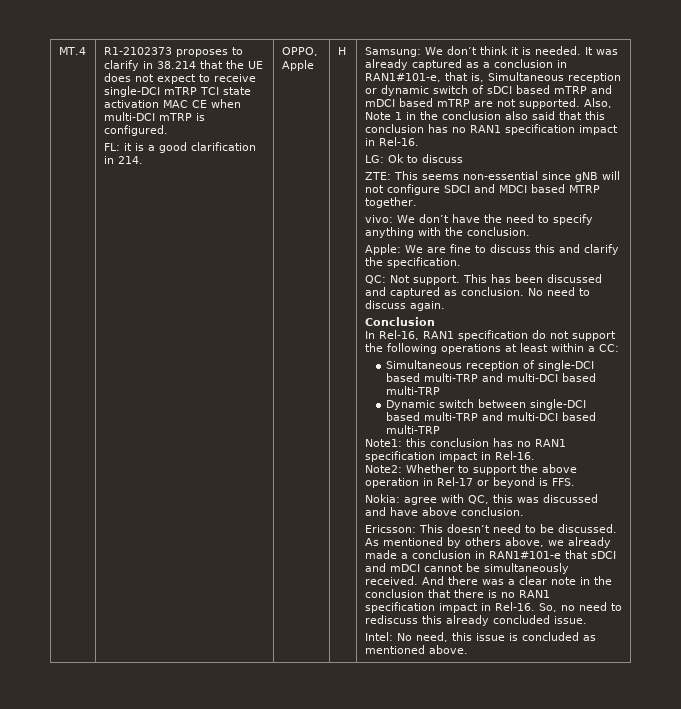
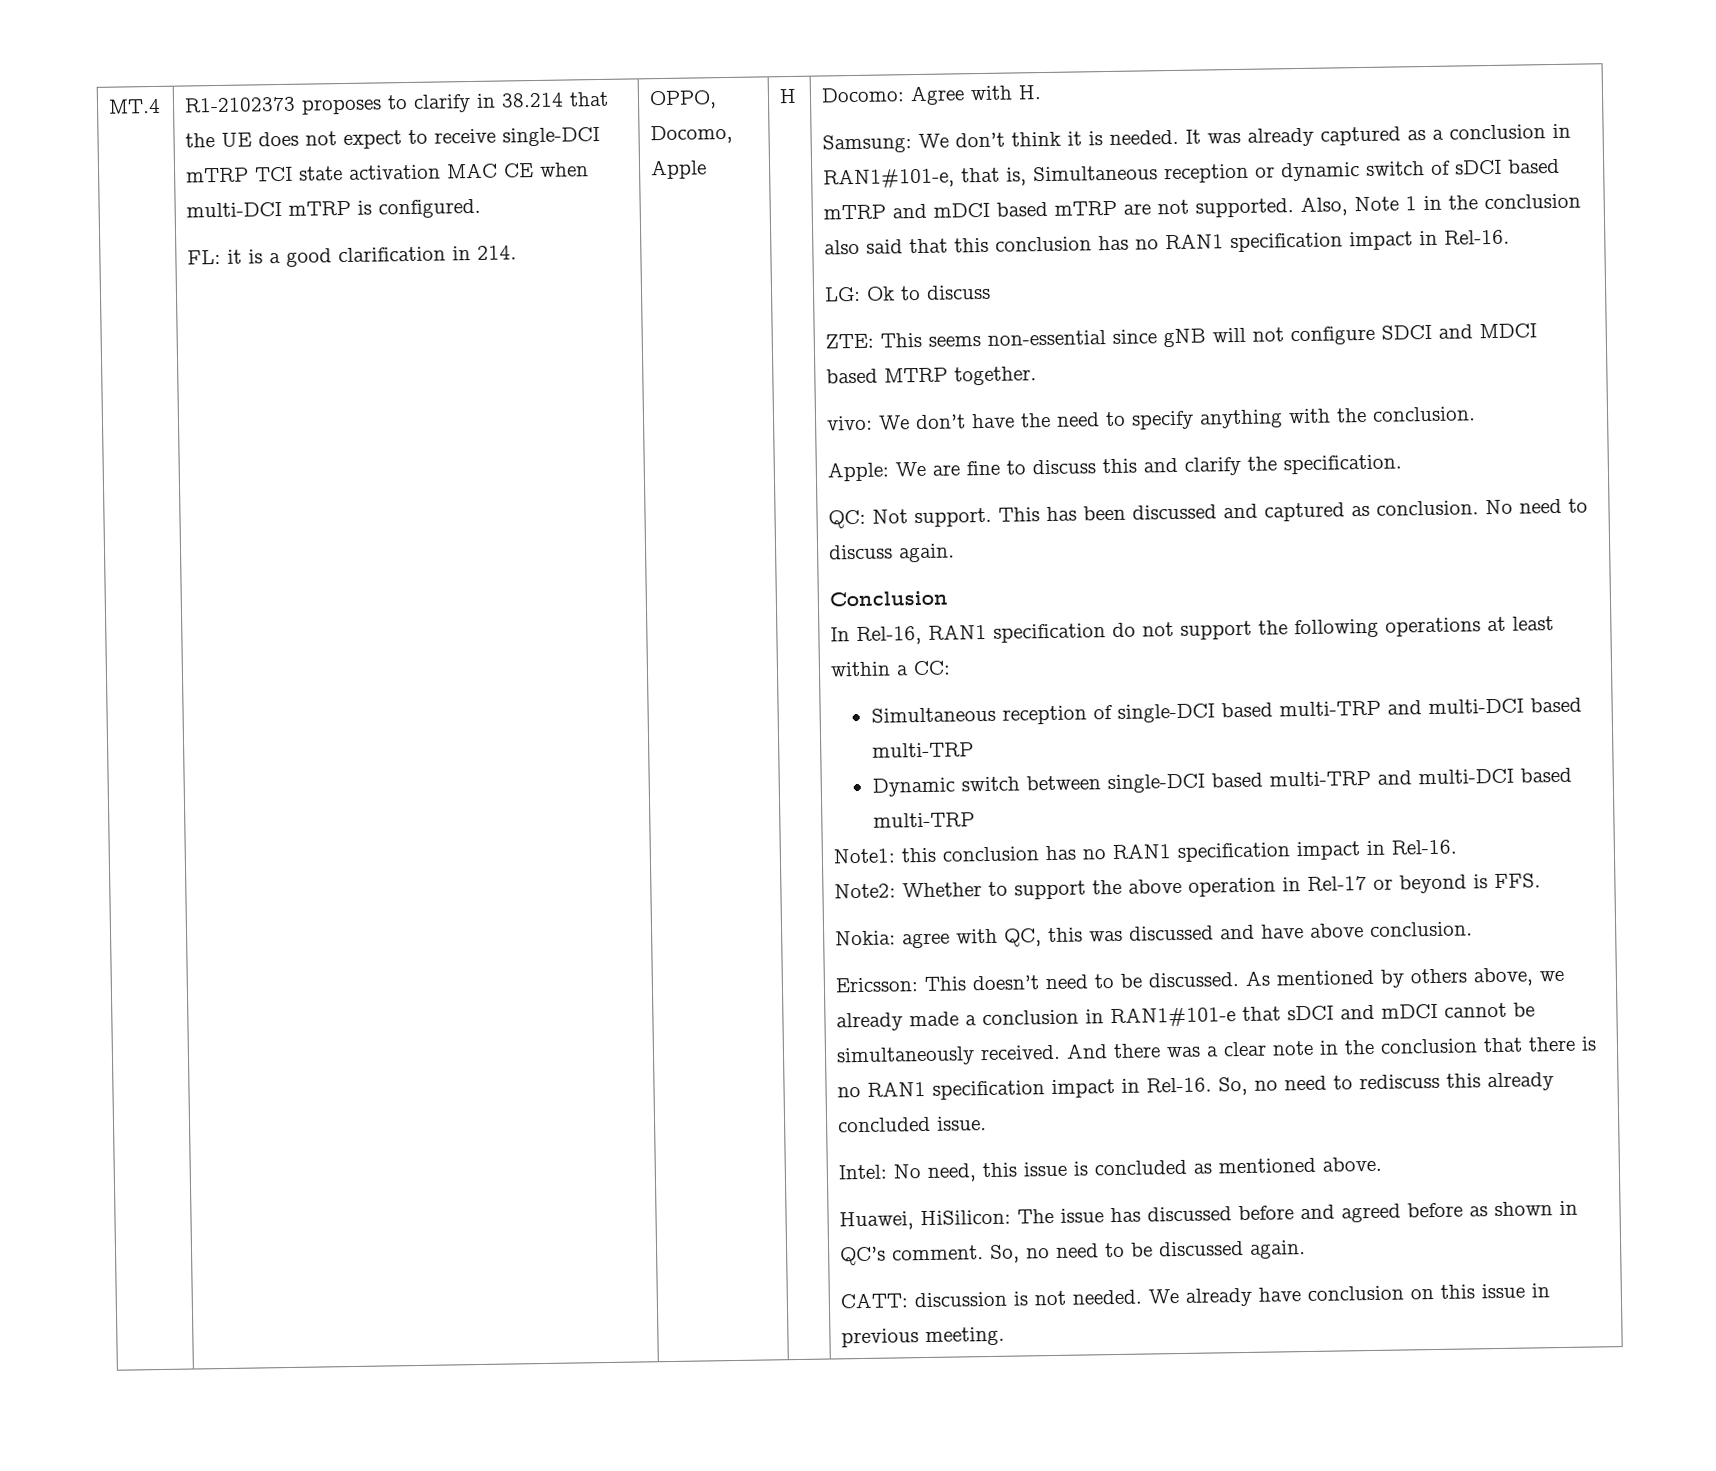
(318, 51) none -> [650,124,734,145] Docomo,
(346, 51) none -> [821,85,1043,106] Docomo: Agree with H. //
(468, 649) none -> [839,1200,1579,1231] [840,1240,1307,1266] [840,1283,1551,1309] [841,1326,1006,1348] // Huawei, HiSilicon: The issue has discussed before and agreed before as shown in QC’s comment. So, no need to be discussed again. // CATT: discussion is not needed. We already have conclusion on this issue in previous meeting.

